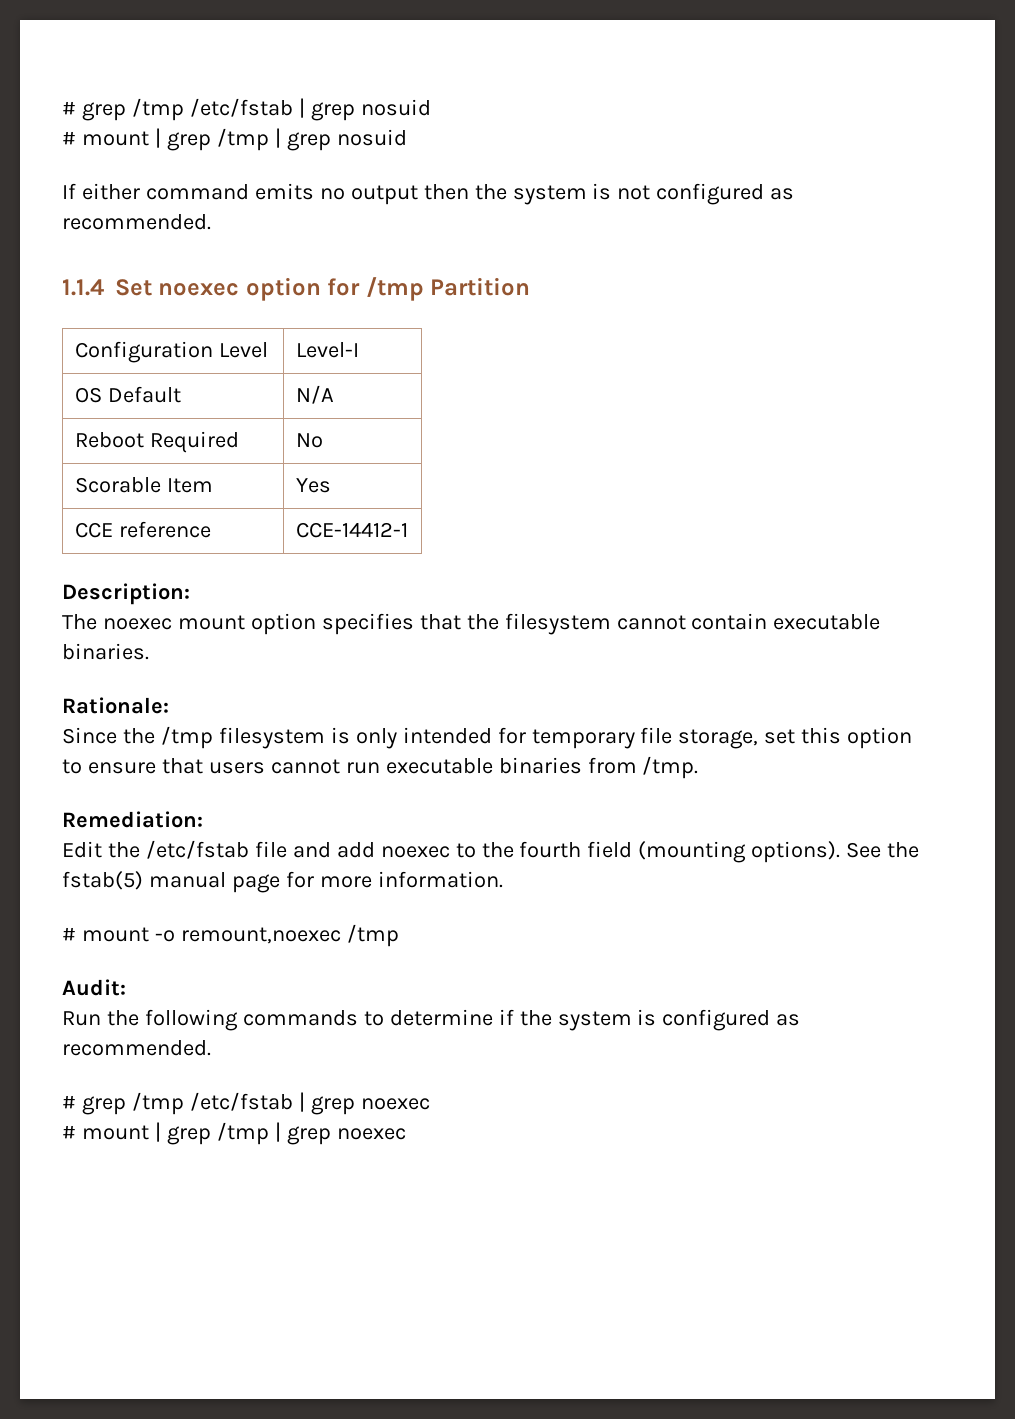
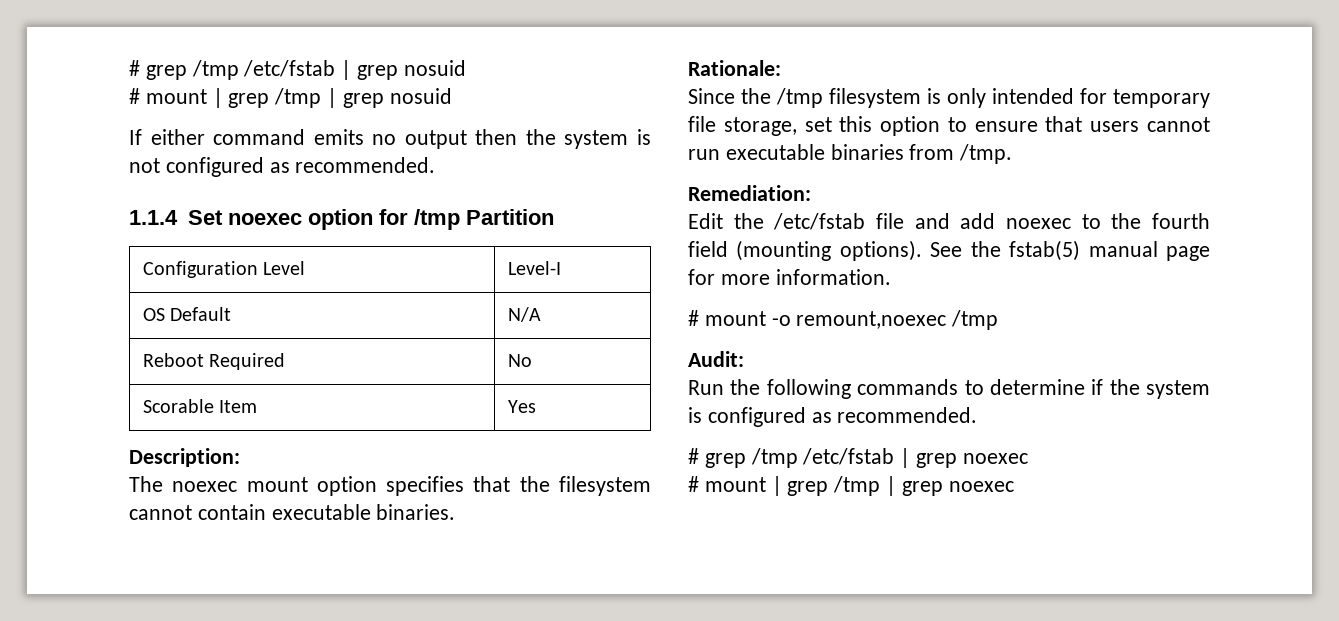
[74,521,211,538] [295,522,408,538] // CCE reference | CCE-14412-1 -> (537, 406) none

